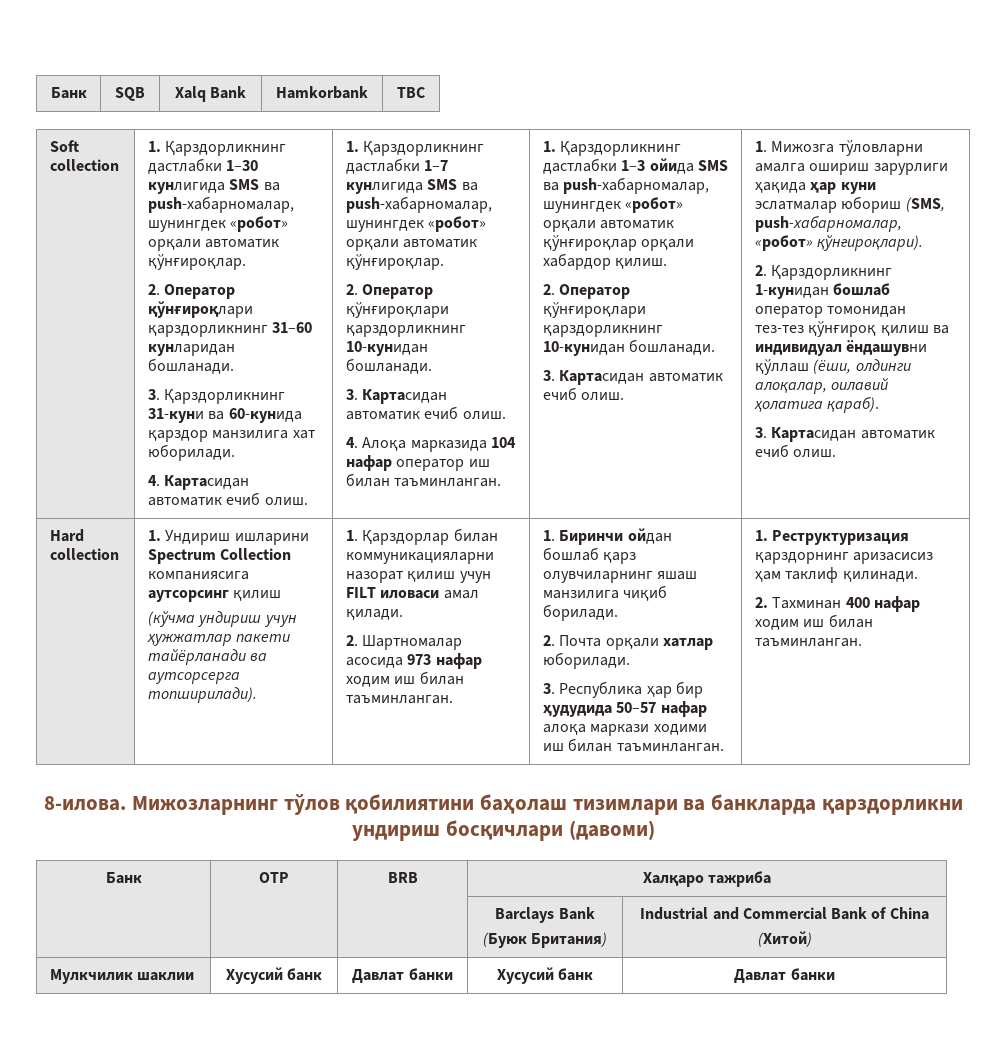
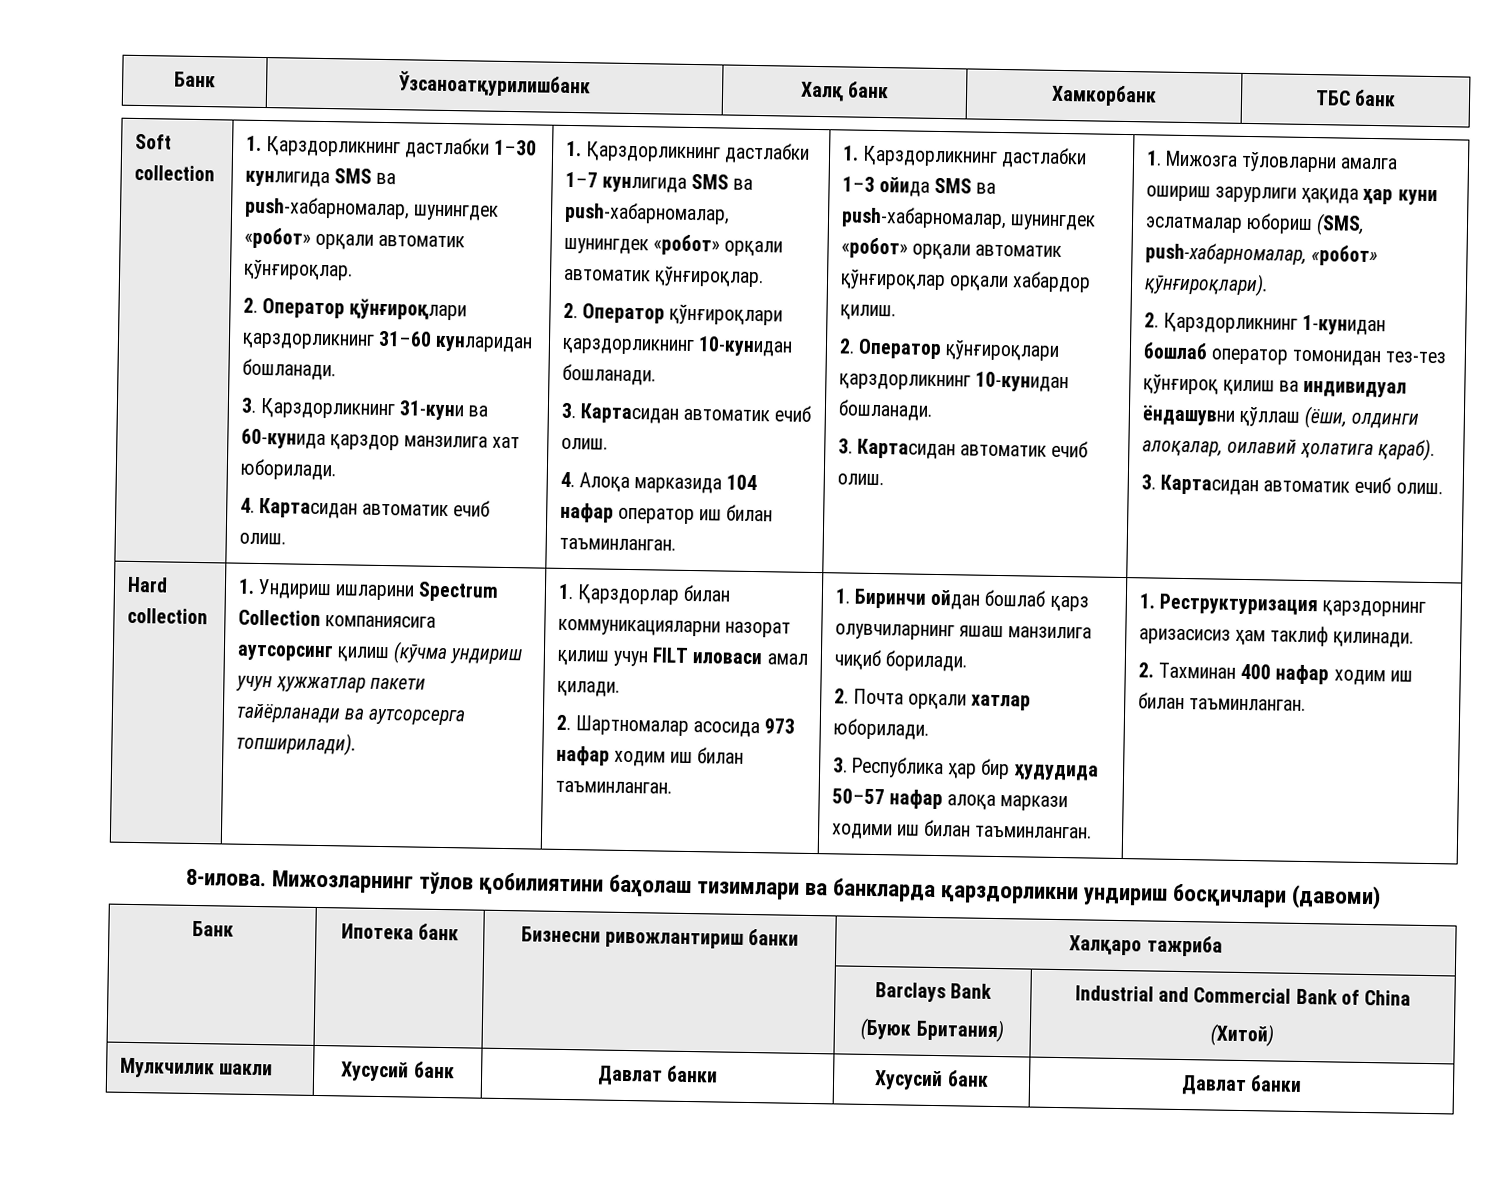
[50,87,87,99] [115,87,145,101] [174,86,247,102] [276,86,368,99] [397,87,425,98] Банк | SQB | Xalq Bank | Hamkorbank | TBC -> [174,71,216,88] [398,70,591,98] [799,81,890,102] [1051,84,1157,107] [1314,89,1397,107] Банк | Ўзсаноатқурилишбанк | Халқ банк | Хамкорбанк | ТБС банк
(282, 595) // -> (390, 654) none
[259,872,289,883] [387,872,418,883] OTP | BRB -> [340,923,460,941] [520,926,800,949] Ипотека банк | Бизнесни ривожлантириш банки
[137,972,195,981] шаклии -> [218,1063,273,1076] шакли

